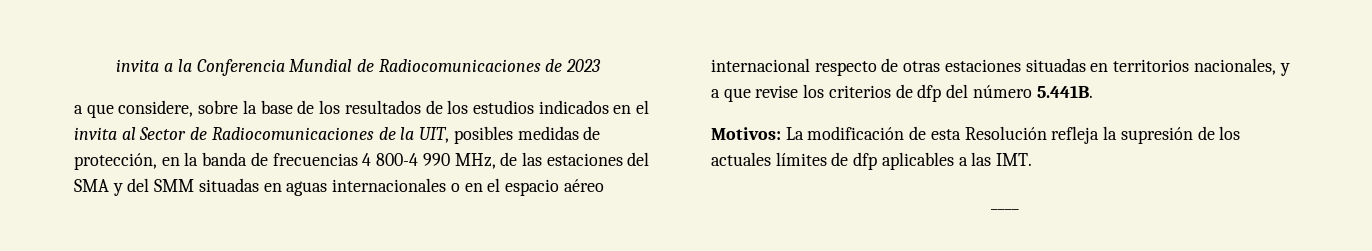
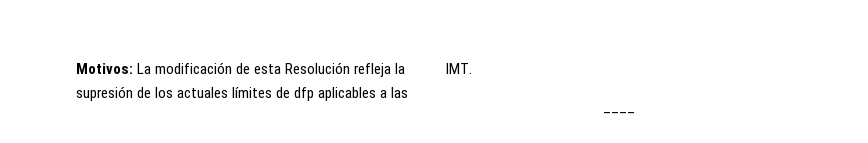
[116,59,602,76] [74,100,650,118] [74,126,601,144] [74,152,650,170] [74,178,604,196] [711,58,1290,76] [711,84,1093,102] invita a la Conferencia Mundial de Radiocomunicaciones de 2023 // a que considere, sobre la base de los resultados de los estudios indicados en el invita al Sector de Radiocomunicaciones de la UIT, posibles medidas de protección, en la banda de frecuencias 4 800-4 990 MHz, de las estaciones del SMA y del SMM situadas en aguas internacionales o en el espacio aéreo internacional respecto de otras estaciones situadas en territorios nacionales, y a que revise los criterios de dfp del número 5.441B. // -> (76, 68) none

